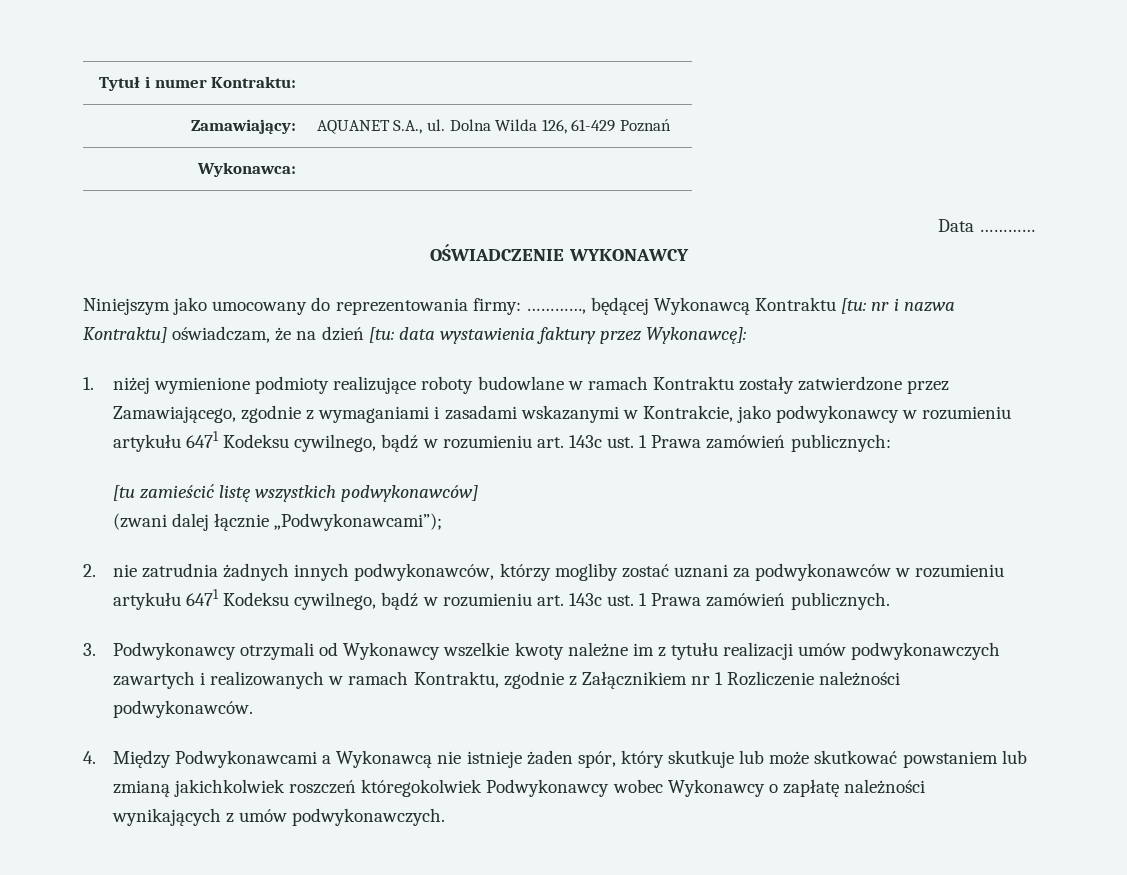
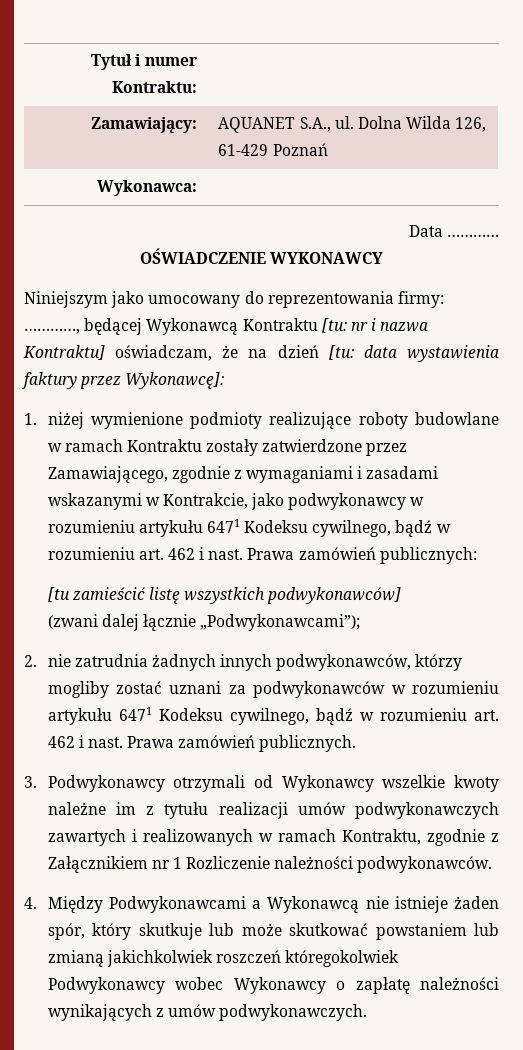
[568,435,648,448] 143c ust. 1 -> [167,547,244,560] 462 i nast.
[568,593,648,606] 143c ust. 1 -> [47,735,123,748] 462 i nast.

